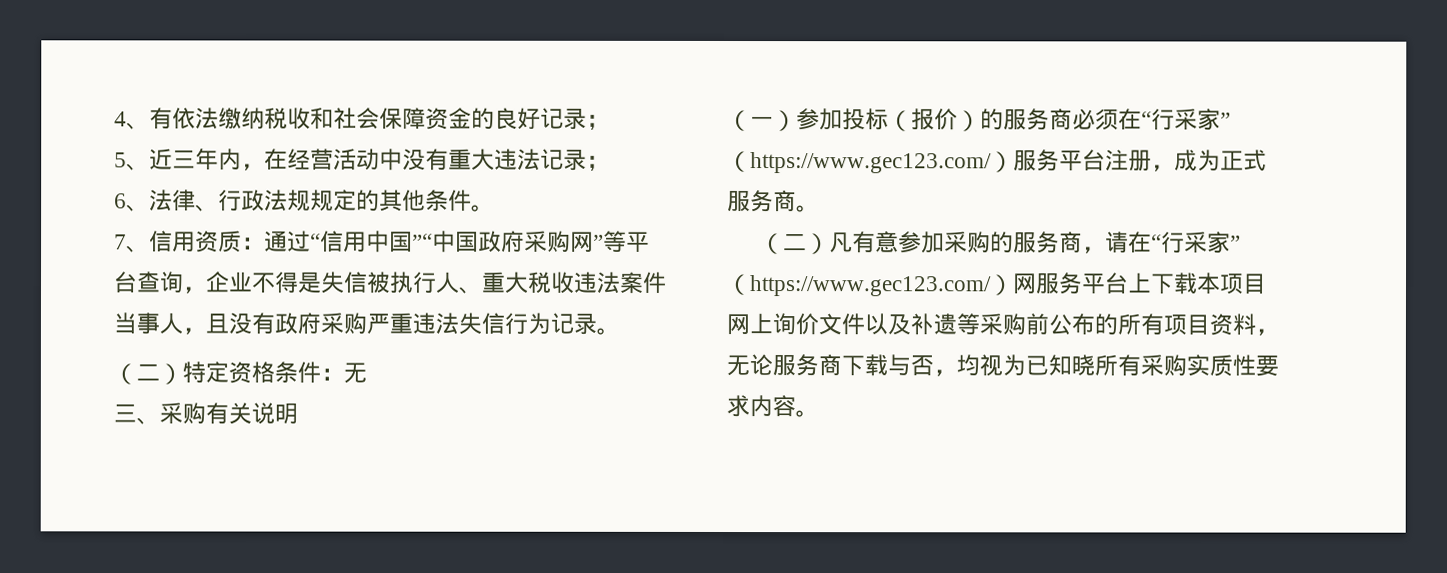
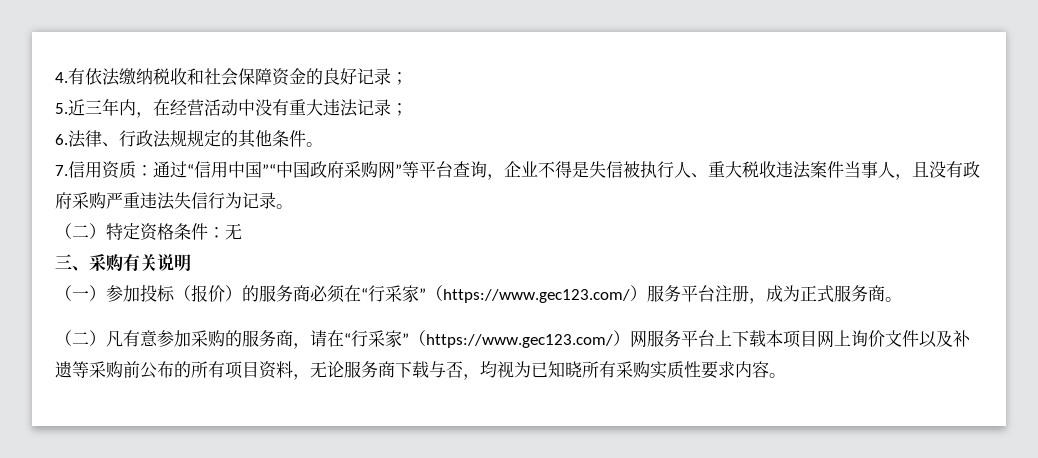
[114,111,150,130] 4、 -> [55,72,68,83] 4.
[114,152,150,171] 5、 -> [55,103,68,114] 5.
[114,193,150,212] 6、 -> [55,134,68,145] 6.
[114,234,150,253] 7、 -> [55,165,68,176] 7.

